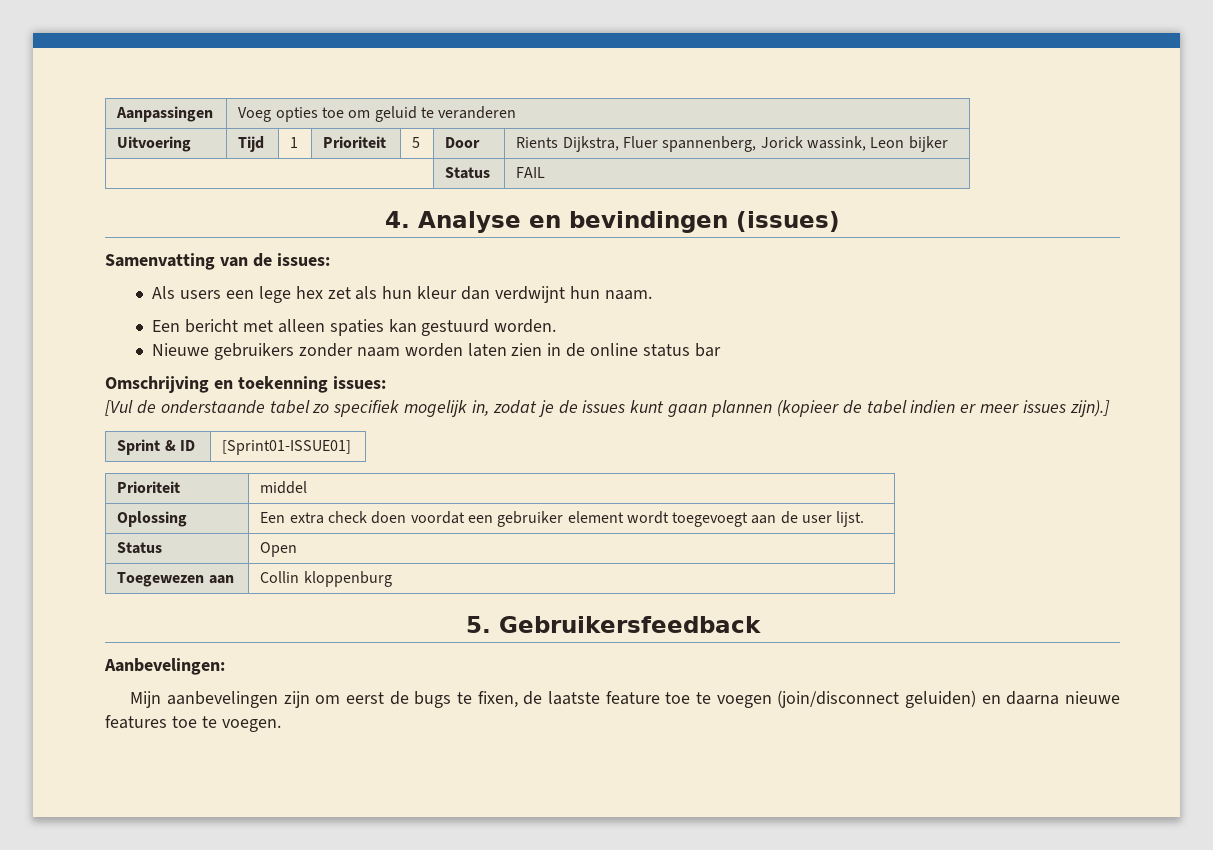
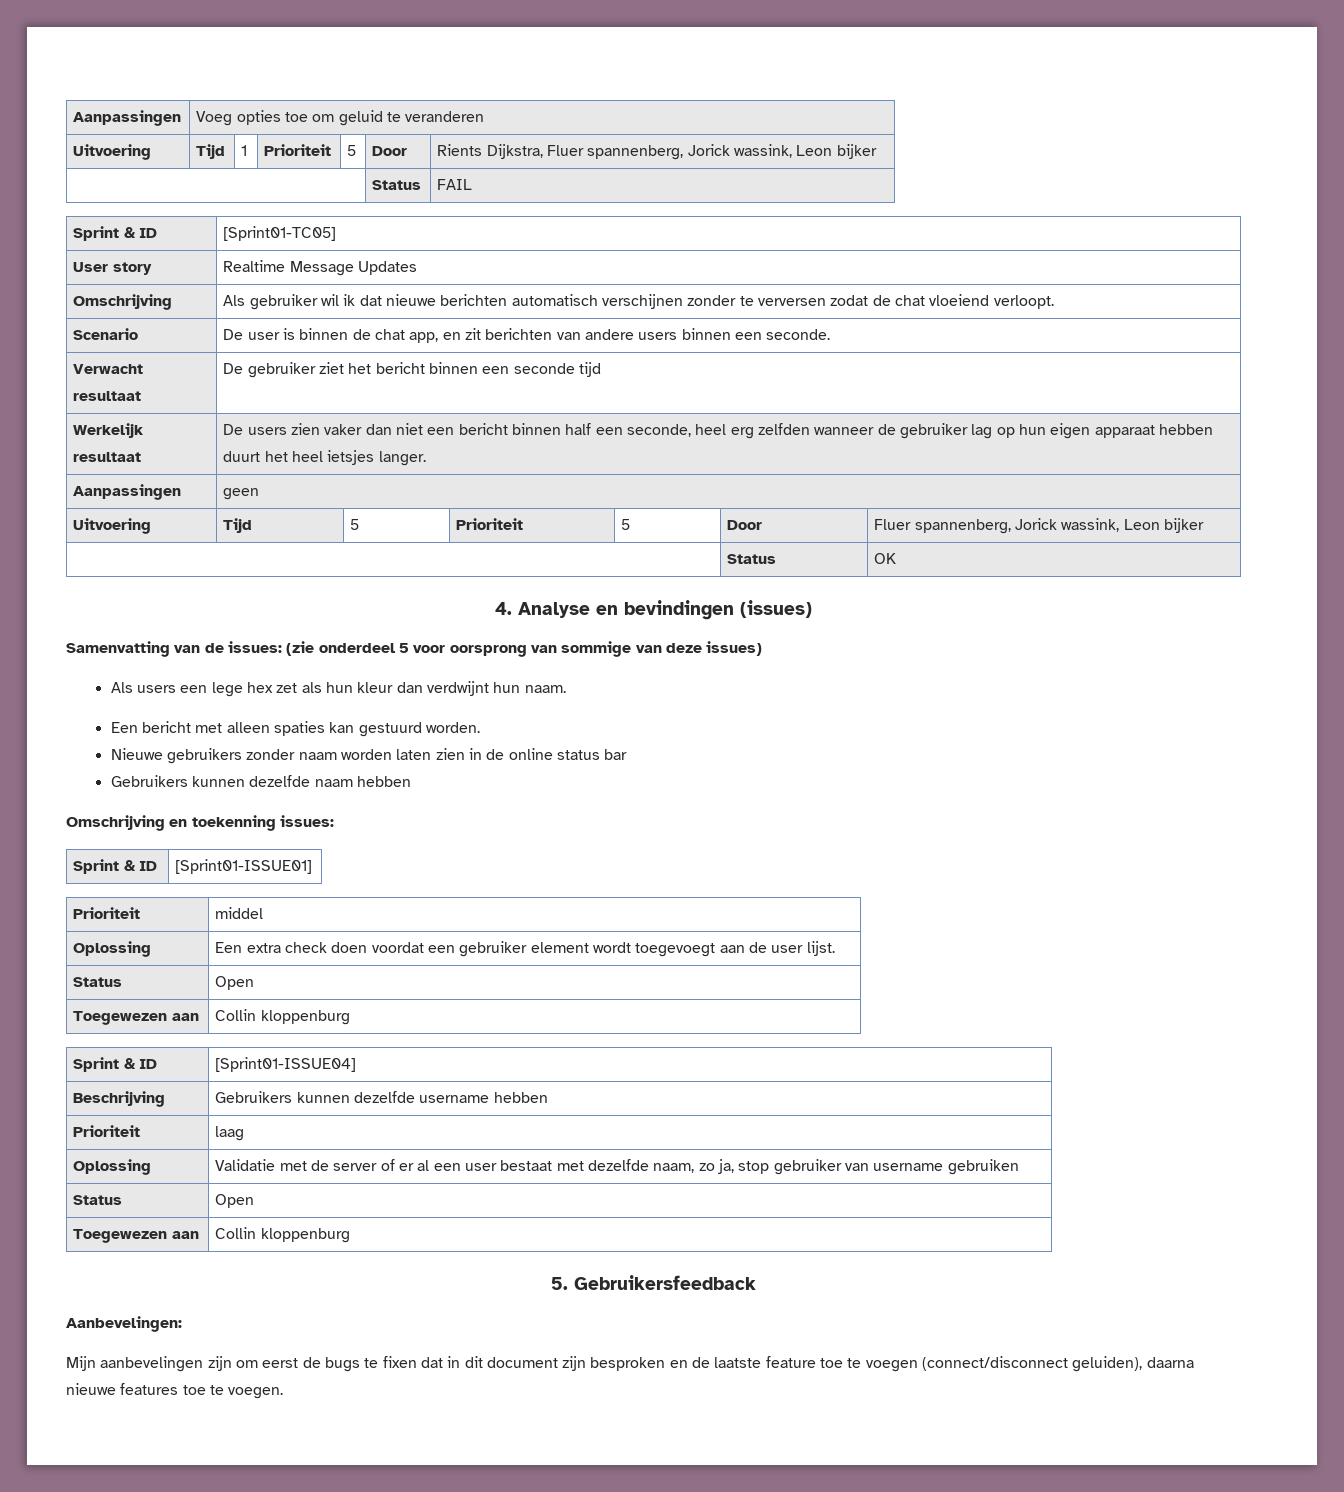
(546, 172) none -> [73,226,158,241] [223,226,337,241] [73,262,152,275] [223,260,418,276] [73,294,173,310] [223,294,1054,310] [73,328,139,340] [223,328,831,343] [73,364,144,374] [73,391,142,401] [223,362,602,378] [73,423,145,438] [73,452,142,462] [223,423,1213,439] [223,450,426,466] [73,484,182,500] [223,488,260,500] [73,518,152,534] [223,518,253,533] [350,519,360,530] [456,518,524,530] [621,519,631,530] [727,520,763,530] [874,518,1205,534] [727,554,777,564] [874,553,897,564] // Sprint & ID | [Sprint01-TC05] // User story | Realtime Message Updates // Omschrijving | Als gebruiker wil ik dat nieuwe berichten automatisch verschijnen zonder te verversen zodat de chat vloeiend verloopt. // Scenario | De user is binnen de chat app, en zit berichten van andere users binnen een seconde. // Verwacht resultaat | De gebruiker ziet het bericht binnen een seconde tijd // Werkelijk resultaat | De users zien vaker dan niet een bericht binnen half een seconde, heel erg zelfden wanneer de gebruiker lag op hun eigen apparaat hebben duurt het heel ietsjes langer. // Aanpassingen | geen // Uitvoering | Tijd | 5 | Prioriteit | 5 | Door | Fluer spannenberg, Jorick wassink, Leon bijker // | Status | OK
(330, 259) none -> [286,641,763,657] (zie onderdeel 5 voor oorsprong van sommige van deze issues)
(721, 350) none -> [110,775,412,787] // Gebruikers kunnen dezelfde naam hebben
[105,400,1110,417] // [Vul de onderstaande tabel zo specifiek mogelijk in, zodat je de issues kunt gaan plannen (kopieer de tabel indien er meer issues zijn).] -> (334, 821) none
(392, 579) none -> [73,1057,158,1072] [215,1057,357,1072] [73,1091,166,1107] [215,1091,548,1103] [73,1125,141,1137] [215,1126,245,1141] [73,1159,152,1175] [215,1159,1019,1175] [73,1195,123,1205] [215,1194,255,1208] [73,1229,199,1243] [215,1227,350,1243] // Sprint & ID | [Sprint01-ISSUE04] // Beschrijving | Gebruikers kunnen dezelfde username hebben // Prioriteit | laag // Oplossing | Validatie met de server of er al een user bestaat met dezelfde naam, zo ja, stop gebruiker van username gebruiken // Status | Open // Toegewezen aan | Collin kloppenburg
[477,691,518,708] fixen, -> [382,1356,688,1371] fixen dat in dit document zijn besproken en
[777,690,1001,708] (join/disconnect geluiden) en -> [922,1356,1143,1372] (connect/disconnect geluiden),

